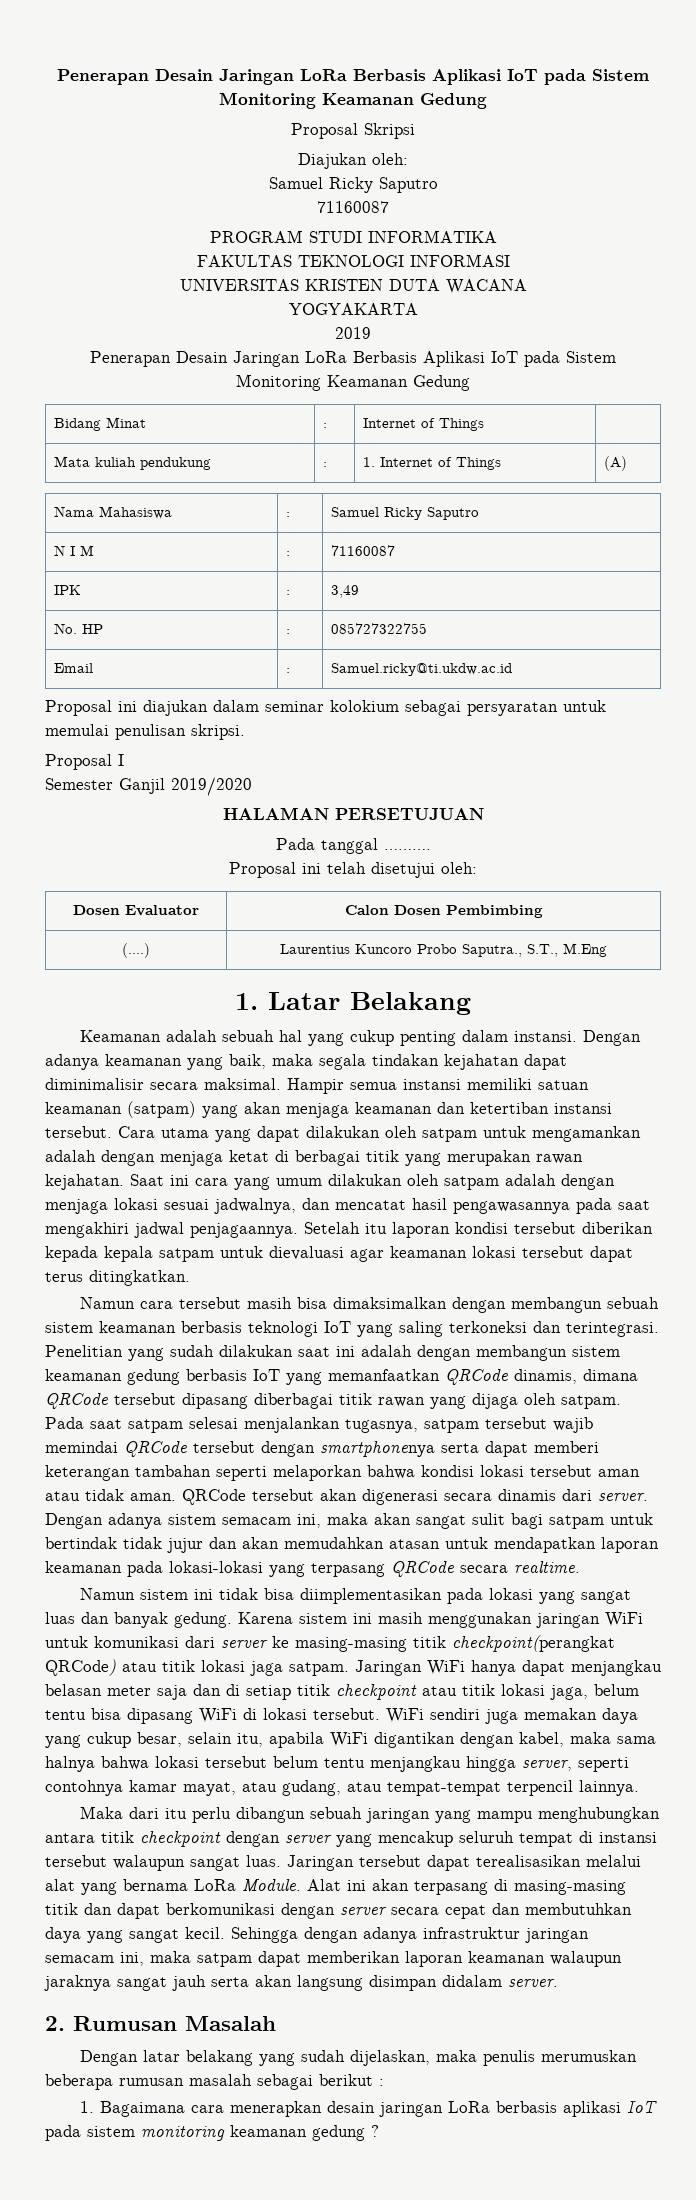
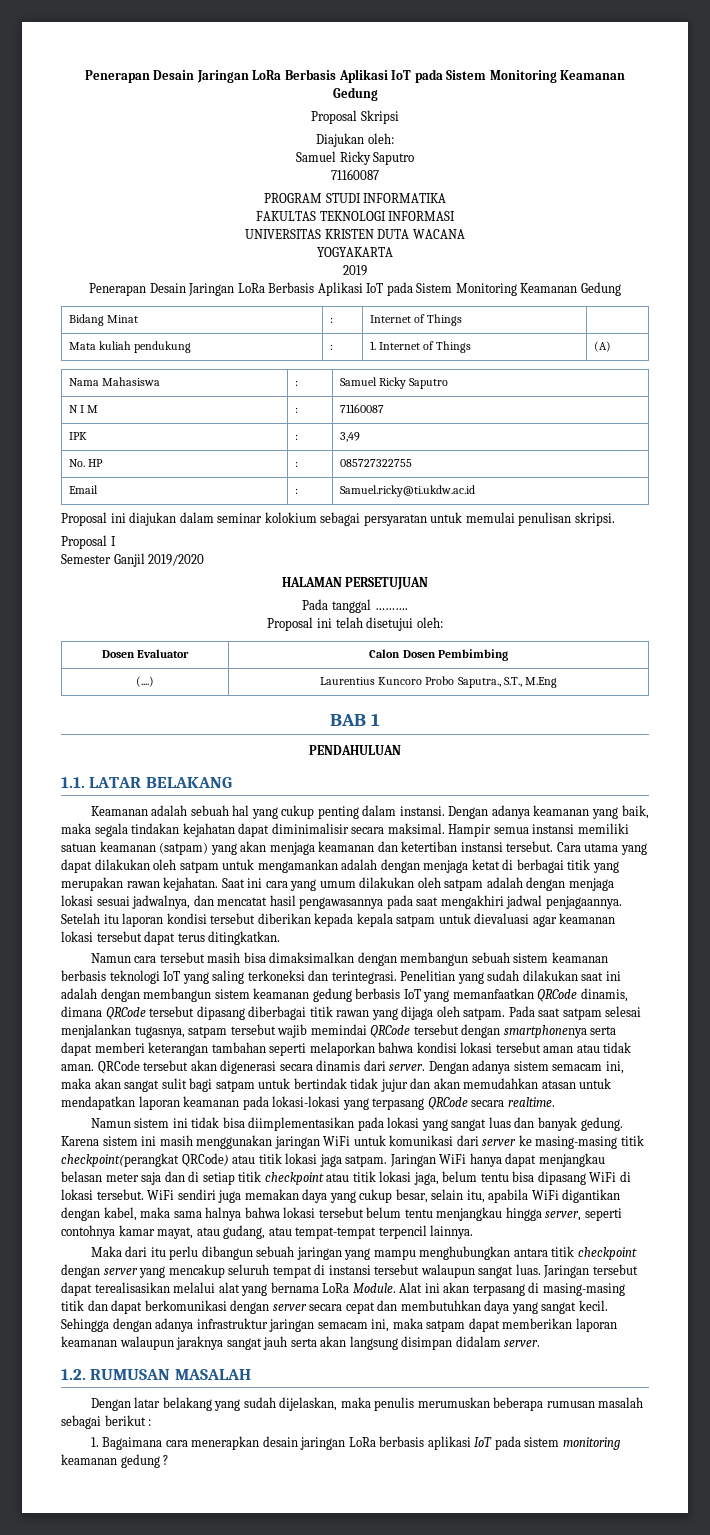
[235,992,471,1015] 1. Latar Belakang -> [330,713,380,726] [309,745,401,755] [61,777,232,788] BAB 1 // PENDAHULUAN // 1.1. LATAR BELAKANG
[45,2016,276,2031] 2. Rumusan Masalah -> [61,1369,251,1380] 1.2. RUMUSAN MASALAH

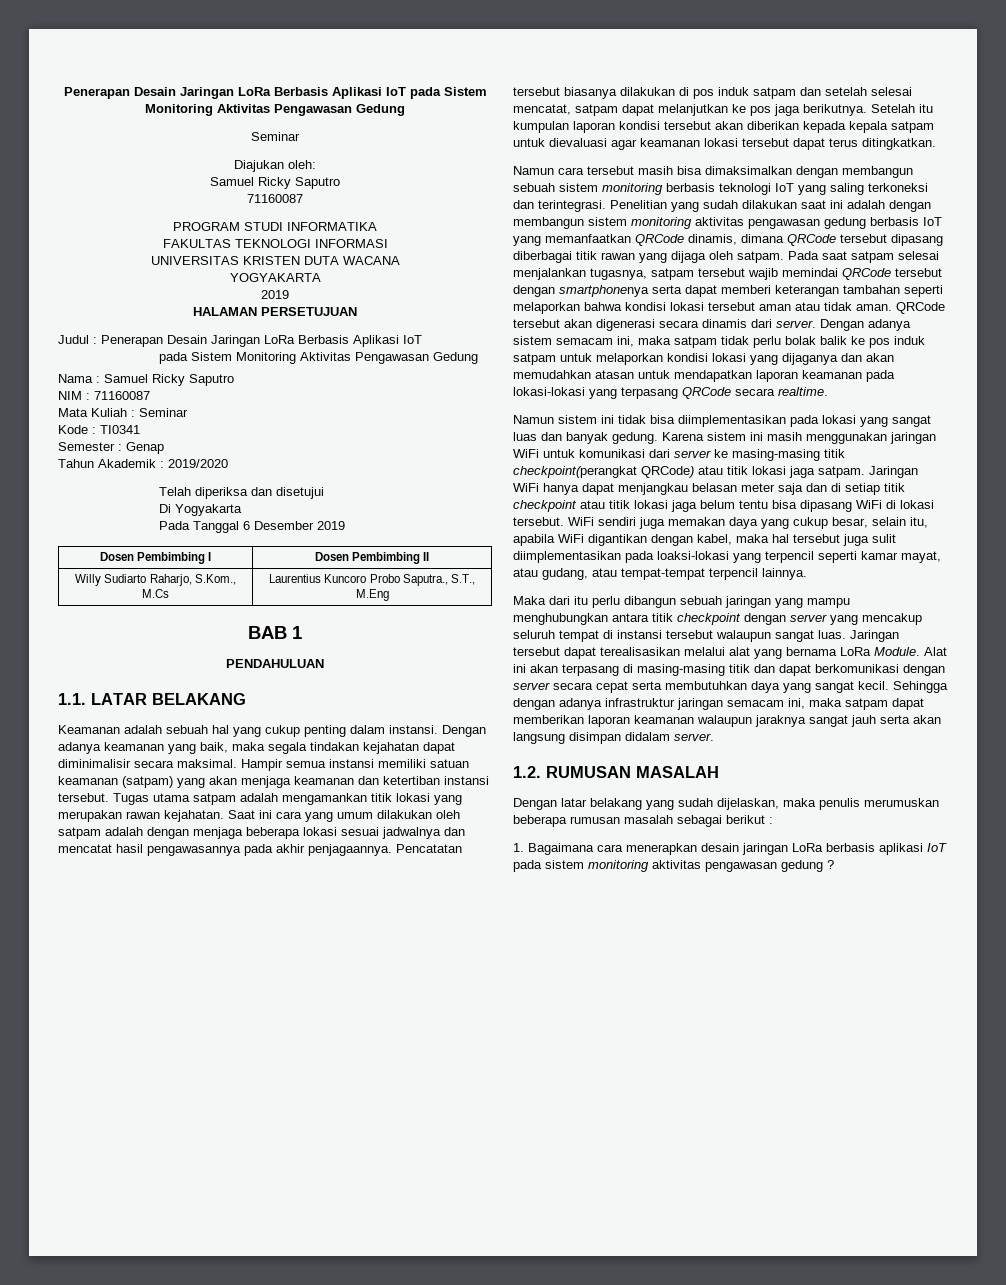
[560,70,626,80] [332,87,378,101] [311,110,399,124] Keamanan Gedung // Proposal Skripsi -> [217,104,405,116] [251,132,300,141] Aktivitas Pengawasan Gedung // Seminar
[89,282,621,296] [68,314,138,326] [329,317,333,323] [369,314,462,326] [68,341,191,353] [329,344,333,350] [369,341,471,353] [593,341,611,352] [68,377,160,386] [294,380,298,386] [339,377,448,389] [68,405,98,413] [294,407,298,413] [339,404,384,413] [68,432,87,440] [294,434,298,440] [339,432,360,442] [68,459,103,467] [294,461,298,467] [339,459,412,467] [68,485,98,494] [294,488,298,494] [339,485,475,497] [61,512,615,526] [61,535,116,549] [61,553,205,567] [281,577,429,590] [302,599,408,613] [267,617,443,631] [101,649,190,658] [369,649,508,661] [136,676,154,687] Penerapan Desain Jaringan LoRa Berbasis Aplikasi IoT pada Sistem Monitoring Keamanan Gedung // Bidang Minat | : | Internet of Things | // Mata kuliah pendukung | : | 1. Internet of Things | (A) // Nama Mahasiswa | : | Samuel Ricky Saputro // N I M | : | 71160087 // IPK | : | 3,49 // No. HP | : | 085727322755 // Email | : | Samuel.ricky@ti.ukdw.ac.id // Proposal ini diajukan dalam seminar kolokium sebagai persyaratan untuk memulai penulisan skripsi. // Proposal I // Semester Ganjil 2019/2020 // HALAMAN PERSETUJUAN // Pada tanggal ………. // Proposal ini telah disetujui oleh: // Dosen Evaluator | Calon Dosen Pembimbing // (....) -> [193,307,357,316] [58,335,422,347] [159,352,479,364] [58,374,234,386] [58,391,150,400] [58,408,188,417] [58,425,140,434] [58,442,164,454] [58,459,228,468] [159,487,325,499] [159,504,243,516] [159,521,346,533] [99,552,212,564] [314,552,430,564] [75,574,236,586] [142,589,169,598] HALAMAN PERSETUJUAN // Judul : Penerapan Desain Jaringan LoRa Berbasis Aplikasi IoT // pada Sistem Monitoring Aktivitas Pengawasan Gedung // Nama : Samuel Ricky Saputro // NIM : 71160087 // Mata Kuliah : Seminar // Kode : TI0341 // Semester : Genap // Tahun Akademik : 2019/2020 // Telah diperiksa dan disetujui // Di Yogyakarta // Pada Tanggal 6 Desember 2019 // Dosen Pembimbing I | Dosen Pembimbing II // Willy Sudiarto Raharjo, S.Kom., M.Cs
[556,842,647,855] [61,859,591,873] Cara utama yang dapat dilakukan oleh satpam untuk mengamankan adalah dengan menjaga ketat di berbagai titik -> [113,793,430,805] Tugas utama satpam adalah mengamankan titik lokasi
(614, 884) none -> [246,827,300,839] beberapa
[132,895,191,909] jadwalnya, -> [382,827,441,839] jadwalnya
[416,895,622,909] saat mengakhiri jadwal penjagaannya. -> [276,844,462,856] [513,87,912,99] [513,104,867,116] akhir penjagaannya. Pencatatan tersebut biasanya dilakukan di pos induk satpam dan setelah selesai mencatat, satpam dapat melanjutkan ke pos jaga berikutnya.
(119, 919) none -> [513,121,569,133] kumpulan
(256, 918) none -> [715,121,743,130] akan
[551,952,608,963] keamanan -> [602,183,663,195] monitoring
[253,988,310,999] keamanan -> [631,217,820,229] monitoring aktivitas pengawasan
[94,1078,408,1092] akan sangat sulit bagi satpam untuk bertindak tidak jujur -> [674,336,925,348] [513,353,838,365] satpam tidak perlu bolak balik ke pos induk satpam untuk melaporkan kondisi lokasi yang dijaganya
[413,1172,439,1185] jaga, -> [671,500,697,512] jaga
[173,1207,622,1221] [61,1225,115,1239] sama halnya bahwa lokasi tersebut belum tentu menjangkau hingga server, seperti contohnya -> [772,534,896,546] [513,551,857,563] hal tersebut juga sulit diimplementasikan pada loaksi-lokasi yang terpencil seperti
[377,1300,398,1311] dan -> [632,681,662,690] serta
[61,1454,117,1465] keamanan -> [652,860,777,872] aktivitas pengawasan

